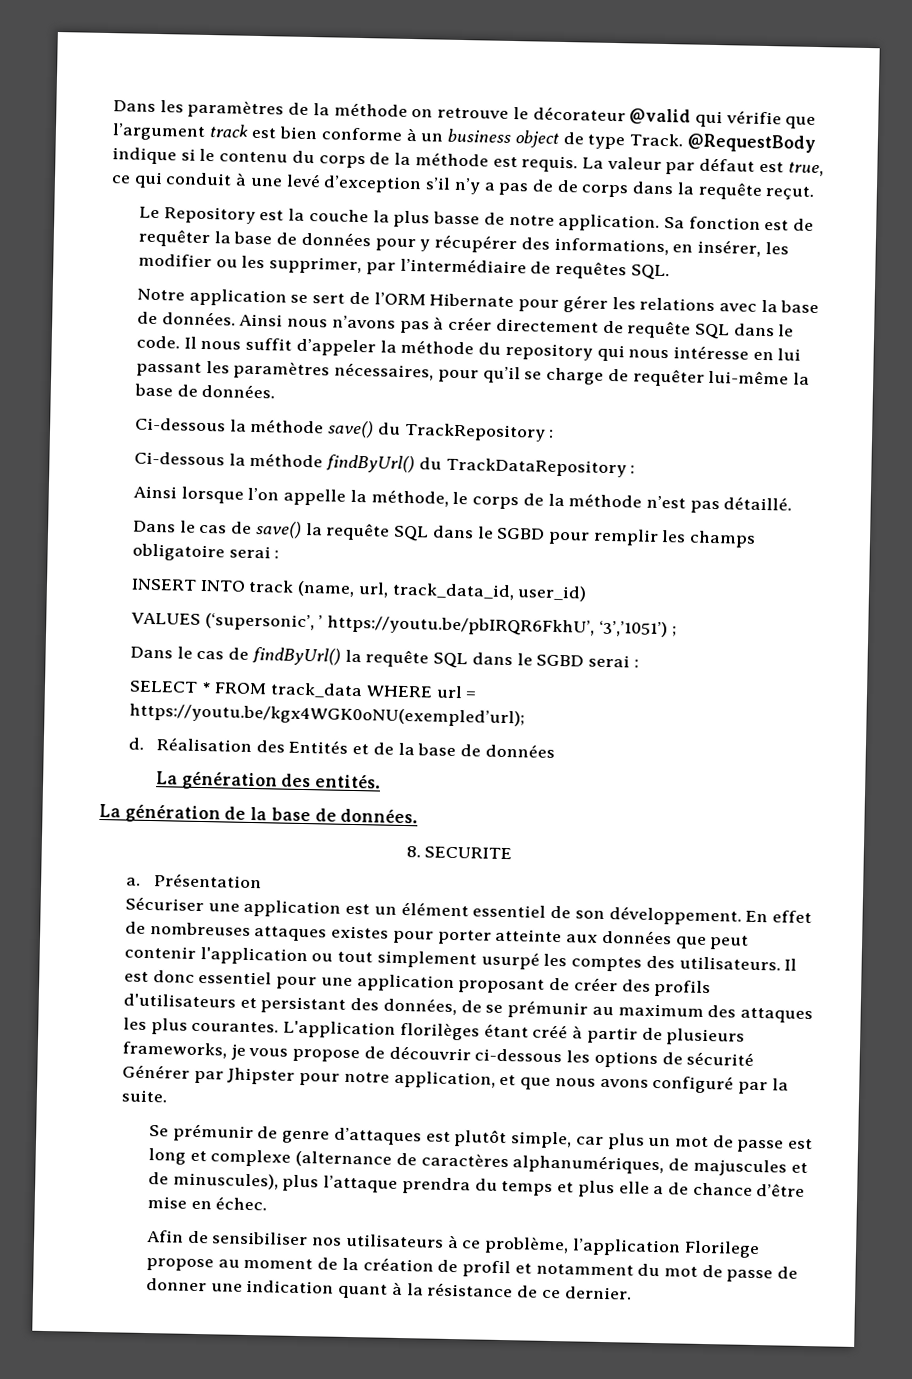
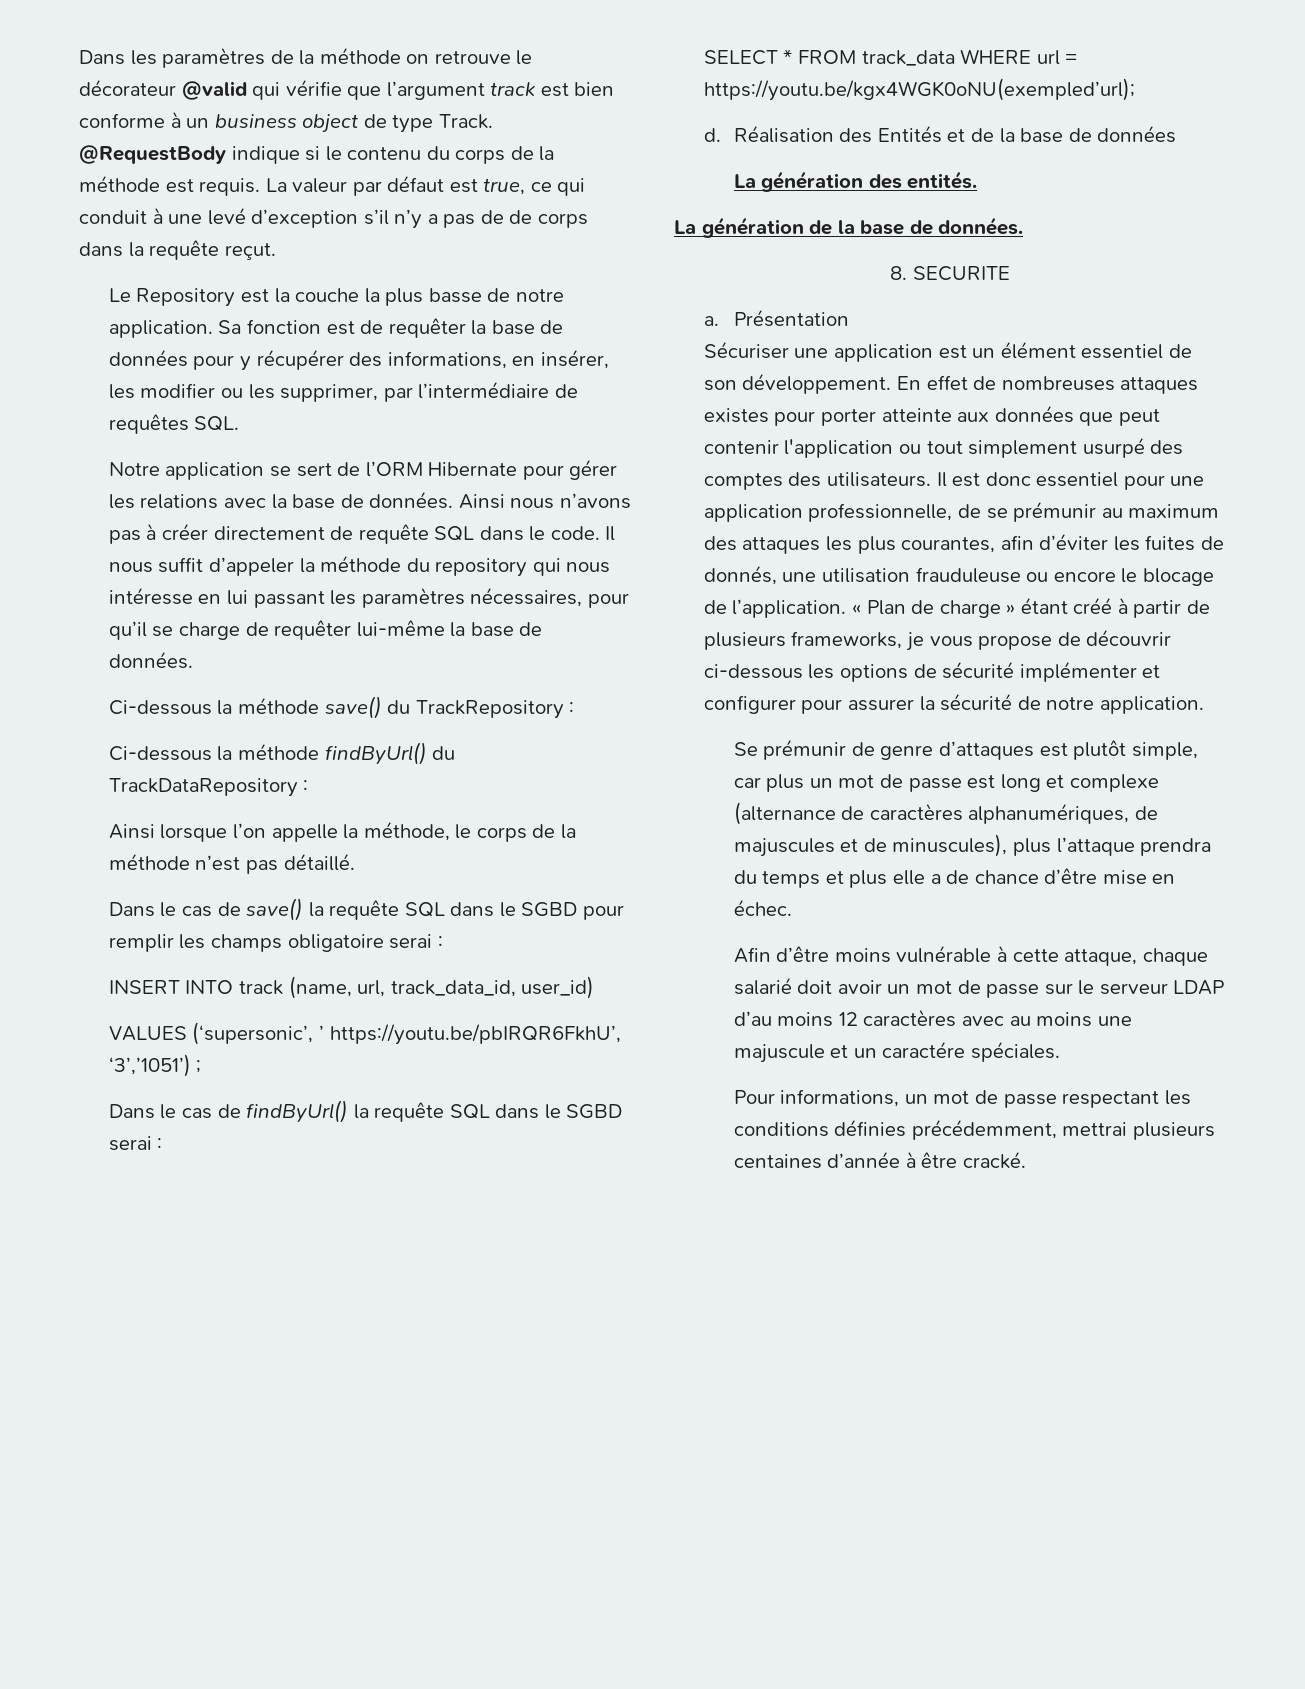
[543,953,568,967] les -> [1150,440,1184,455] des
[458,977,712,998] [123,993,457,1016] proposant de créer des profils d'utilisateurs et persistant des données, -> [808,503,953,522] professionnelle,
[191,1020,480,1041] courantes. L'application florilèges -> [901,533,1224,553] [703,565,1214,586] [703,599,1016,618] courantes, afin d’éviter les fuites de donnés, une utilisation frauduleuse ou encore le blocage de l’application. « Plan de charge »
[122,1064,789,1095] [121,1089,169,1103] Générer par Jhipster pour notre application, et que nous avons configuré par la suite. -> [1019,661,1161,682] [703,693,1204,714] implémenter et configurer pour assurer la sécurité de notre application.
[187,1230,760,1259] [146,1257,799,1283] [146,1278,632,1300] de sensibiliser nos utilisateurs à ce problème, l’application Florilege propose au moment de la création de profil et notamment du mot de passe de donner une indication quant à la résistance de ce dernier. -> [776,945,1208,966] [733,977,1225,998] [733,1009,1132,1027] [733,1041,1060,1063] [733,1089,1191,1108] [733,1119,1215,1140] [733,1151,1026,1169] d’être moins vulnérable à cette attaque, chaque salarié doit avoir un mot de passe sur le serveur LDAP d’au moins 12 caractères avec au moins une majuscule et un caractére spéciales. // Pour informations, un mot de passe respectant les conditions définies précédemment, mettrai plusieurs centaines d’année à être cracké.

